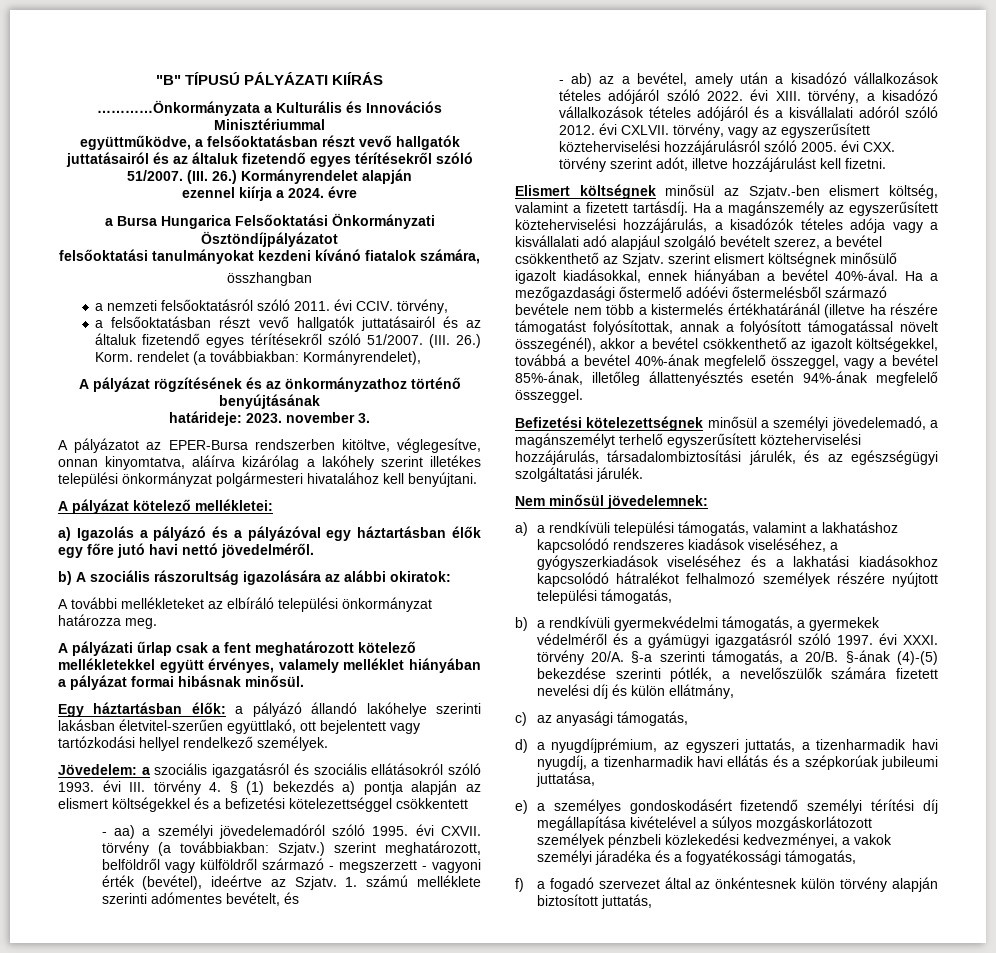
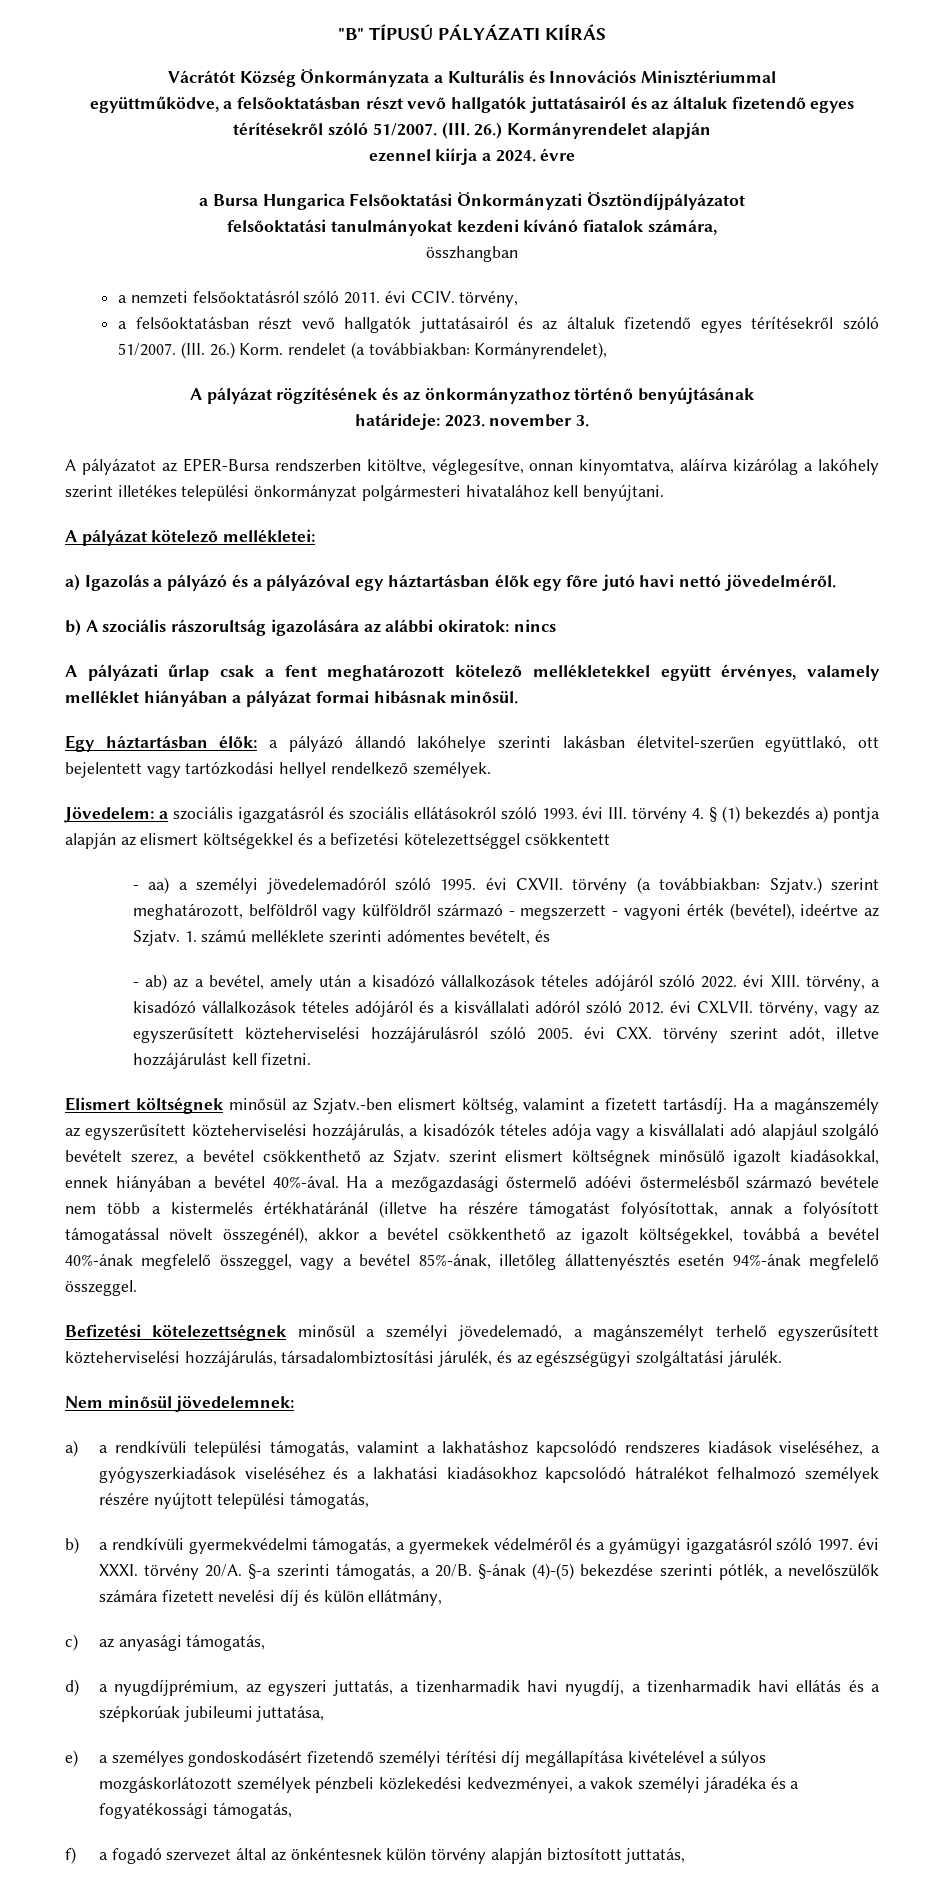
[97,100,260,116] …………Önkormányzata -> [167,69,430,87] Vácrátót Község Önkormányzata
[58,597,432,612] [58,614,157,629] // A további mellékleteket az elbíráló települési önkormányzat határozza meg. -> [513,619,556,632] nincs

